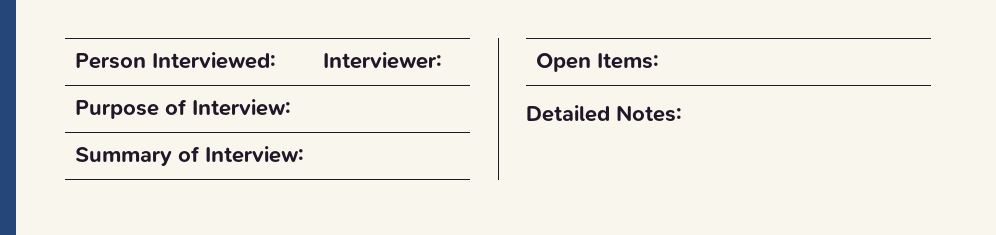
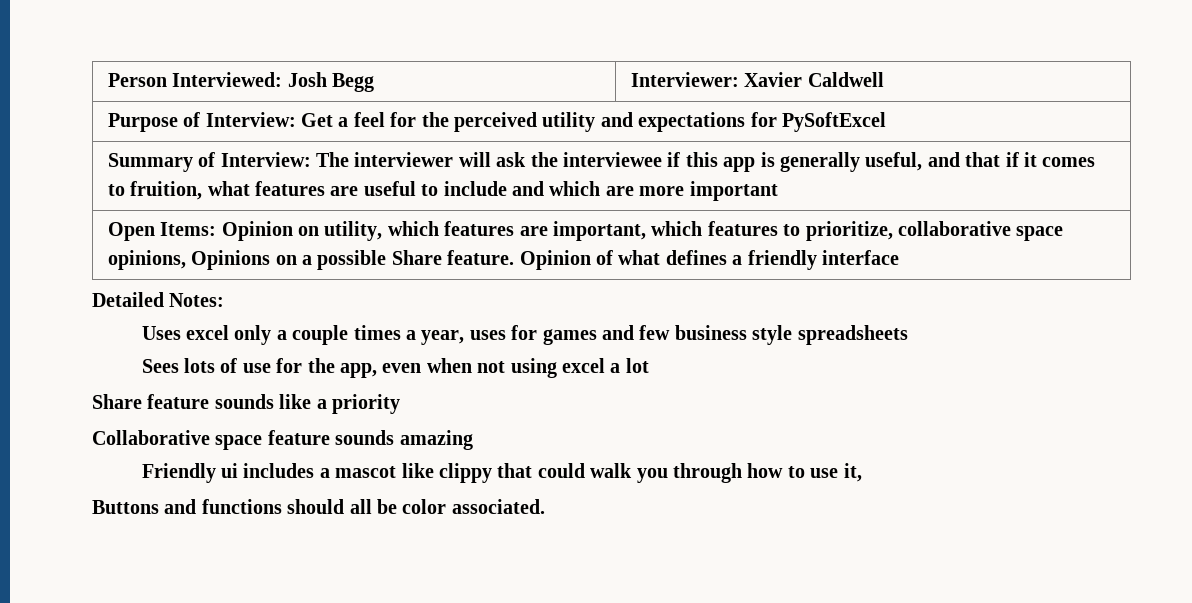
(277, 60) none -> [287,72,375,92] Josh Begg
(443, 60) none -> [744,72,884,87] Xavier Caldwell
[75,146,305,166] [536,53,660,72] [526,105,682,122] // Summary of Interview: // Open Items: // Detailed Notes: -> [301,112,887,132] [107,152,1096,172] [107,181,778,201] [107,221,1064,241] [107,250,900,270] [92,292,225,307] [141,325,908,345] [141,358,649,378] [92,394,400,414] [92,430,473,450] [141,463,862,483] [92,499,545,514] Get a feel for the perceived utility and expectations for PySoftExcel // Summary of Interview: The interviewer will ask the interviewee if this app is generally useful, and that if it comes to fruition, what features are useful to include and which are more important // Open Items: Opinion on utility, which features are important, which features to prioritize, collaborative space opinions, Opinions on a possible Share feature. Opinion of what defines a friendly interface // Detailed Notes: // Uses excel only a couple times a year, uses for games and few business style spreadsheets // Sees lots of use for the app, even when not using excel a lot // Share feature sounds like a priority // Collaborative space feature sounds amazing // Friendly ui includes a mascot like clippy that could walk you through how to use it, // Buttons and functions should all be color associated.

